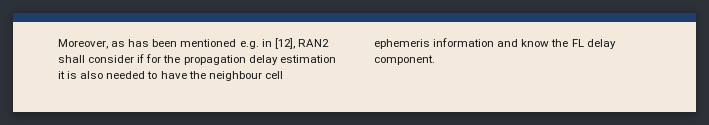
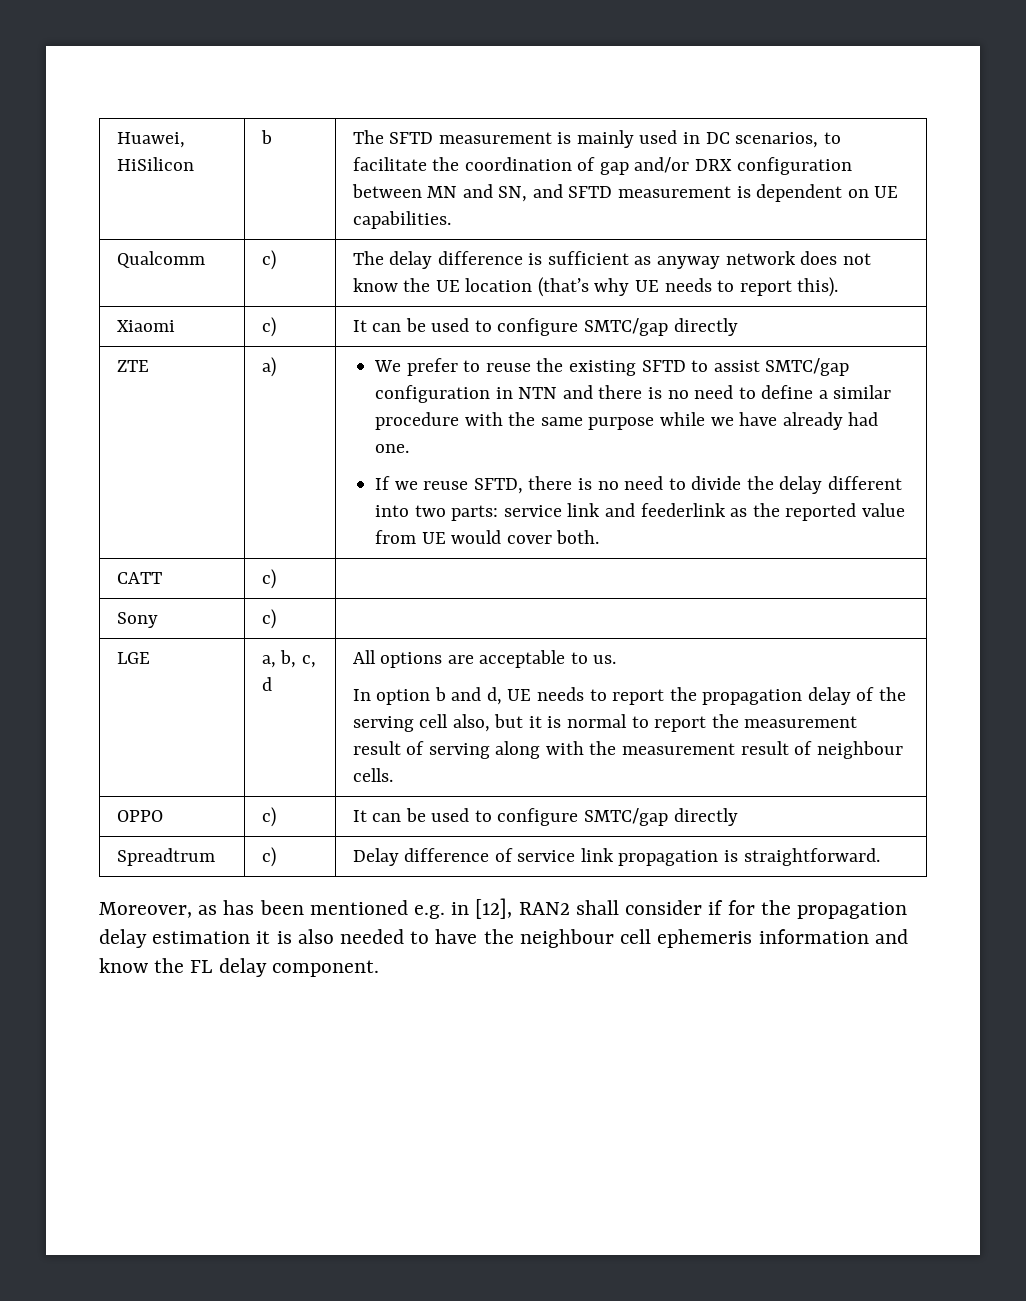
(58, 44) none -> [116,132,185,148] [116,157,194,171] [260,130,272,144] [352,130,841,148] [352,157,852,175] [351,184,899,202] [352,211,451,229] [116,251,205,268] [261,250,276,270] [352,251,871,269] [352,277,839,297] [116,320,175,332] [261,317,276,337] [352,318,738,336] [116,360,149,372] [261,357,276,377] [374,358,850,376] [375,385,892,403] [375,412,879,430] [375,444,410,453] [375,476,902,494] [375,503,905,521] [375,530,600,544] [116,572,162,584] [261,569,276,589] [116,612,158,628] [261,609,276,629] [116,652,150,664] [261,650,316,668] [261,677,272,691] [352,650,617,668] [352,687,906,705] [352,714,858,732] [352,741,903,759] [352,768,393,782] [116,810,163,822] [261,807,276,827] [352,808,738,826] [116,848,215,866] [261,847,276,867] [352,848,880,866] Huawei, HiSilicon | b | The SFTD measurement is mainly used in DC scenarios, to facilitate the coordination of gap and/or DRX configuration between MN and SN, and SFTD measurement is dependent on UE capabilities. // Qualcomm | c) | The delay difference is sufficient as anyway network does not know the UE location (that’s why UE needs to report this). // Xiaomi | c) | It can be used to configure SMTC/gap directly // ZTE | a) | We prefer to reuse the existing SFTD to assist SMTC/gap configuration in NTN and there is no need to define a similar procedure with the same purpose while we have already had one. // If we reuse SFTD, there is no need to divide the delay different into two parts: service link and feederlink as the reported value from UE would cover both. // CATT | c) | // Sony | c) | // LGE | a, b, c, d | All options are acceptable to us. // In option b and d, UE needs to report the propagation delay of the serving cell also, but it is normal to report the measurement result of serving along with the measurement result of neighbour cells. // OPPO | c) | It can be used to configure SMTC/gap directly // Spreadtrum | c) | Delay difference of service link propagation is straightforward. //

